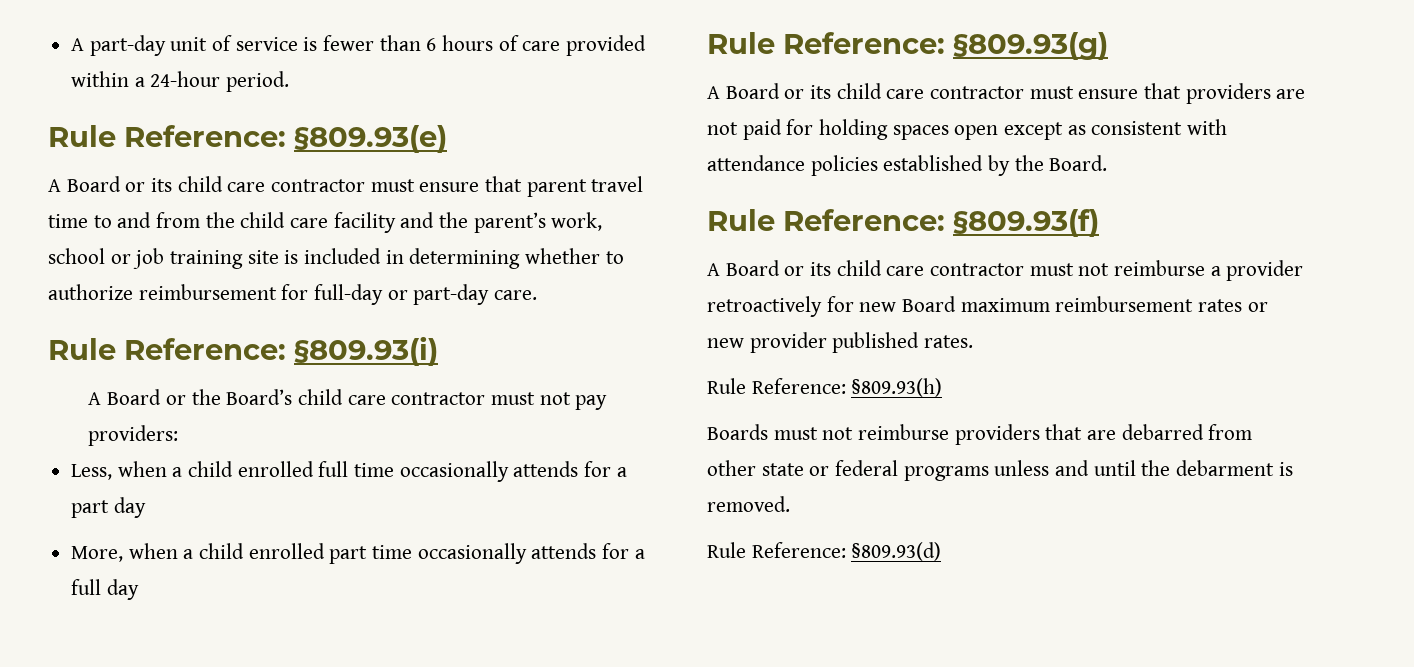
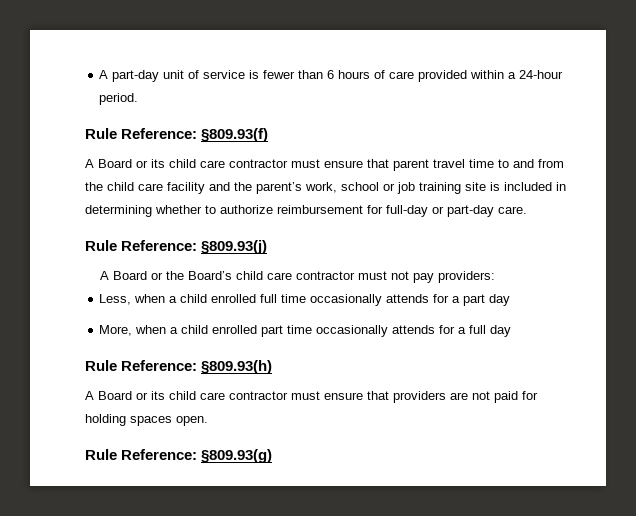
[294,125,447,153] §809.93(e) -> [201,128,269,142] §809.93(f)
[294,336,438,366] §809.93(i) -> [201,240,268,254] §809.93(j)
[953,32,1108,60] §809.93(g) -> [201,360,273,374] §809.93(h)
[954,119,1228,140] [707,155,1108,176] [707,209,1099,237] [707,260,1304,281] [707,296,1268,317] [707,332,974,353] [707,378,943,397] [707,424,1253,445] [707,460,1293,481] [707,496,790,512] [707,542,942,561] open except as consistent with attendance policies established by the Board. // Rule Reference: §809.93(f) // A Board or its child care contractor must not reimburse a provider retroactively for new Board maximum reimbursement rates or new provider published rates. // Rule Reference: §809.93(h) // Boards must not reimburse providers that are debarred from other state or federal programs unless and until the debarment is removed. // Rule Reference: §809.93(d) -> [176,416,208,426] [85,449,273,463] open. // Rule Reference: §809.93(g)

